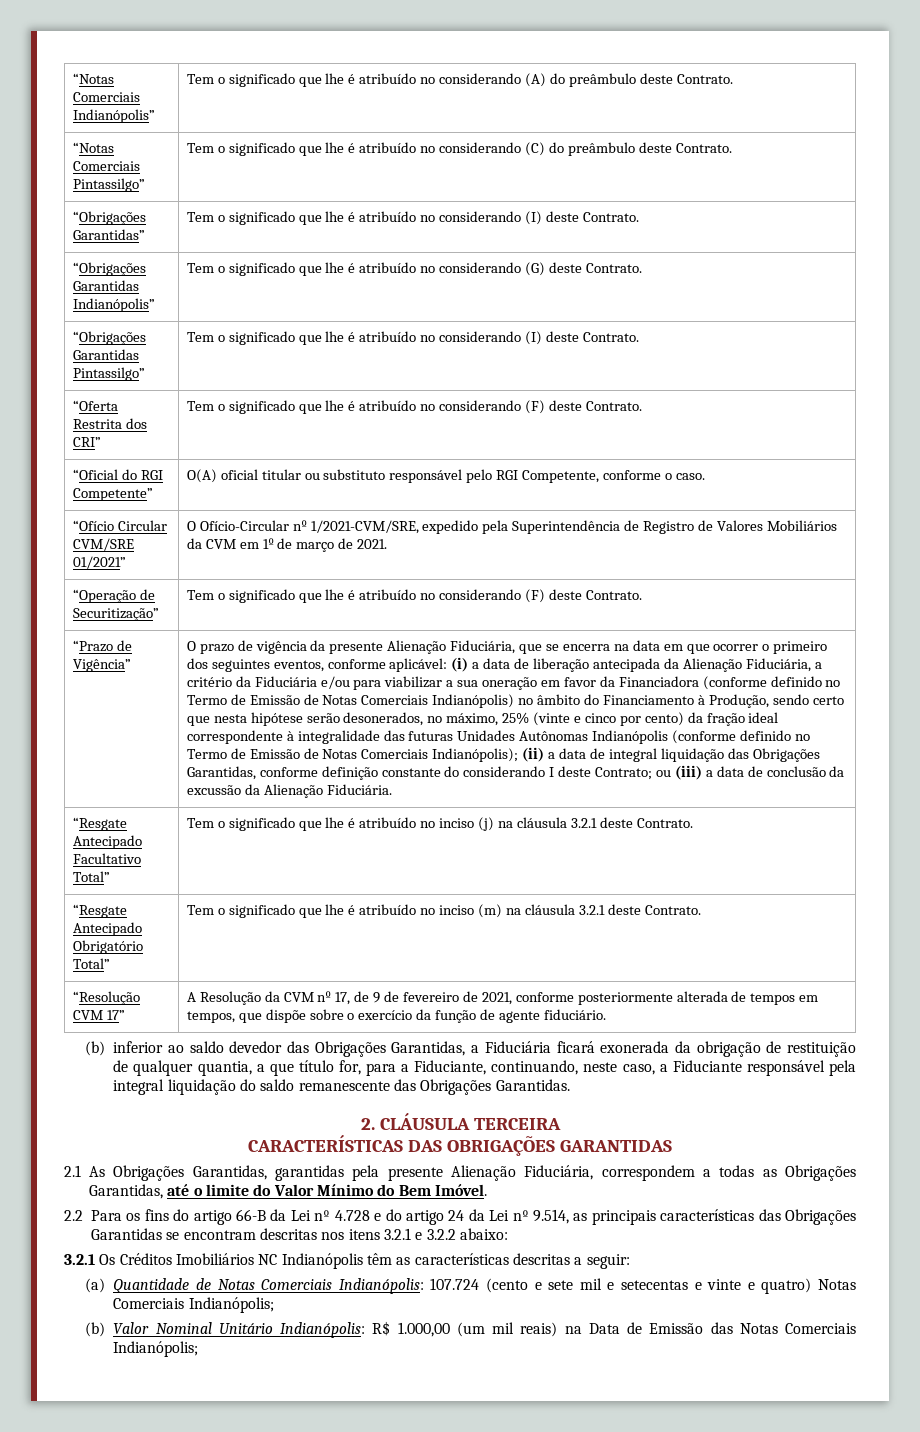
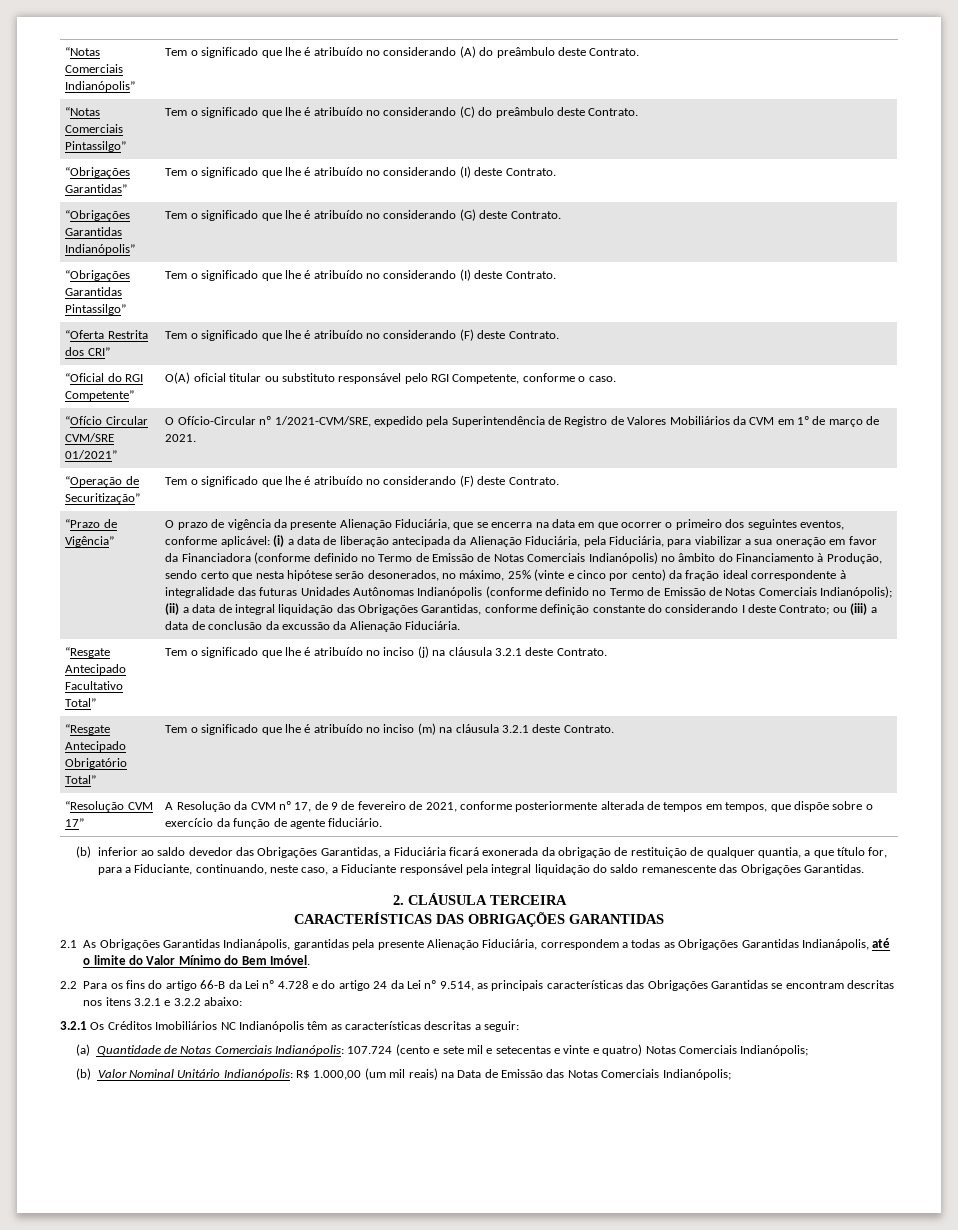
[814,662,822,669] [186,676,350,689] a critério da Fiduciária e/ou -> [583,536,664,547] pela Fiduciária,
[192,1165,267,1180] Garantidas, -> [163,939,291,950] Garantidas Indianápolis,
[89,1184,163,1199] Garantidas, -> [741,939,869,950] Garantidas Indianápolis,

